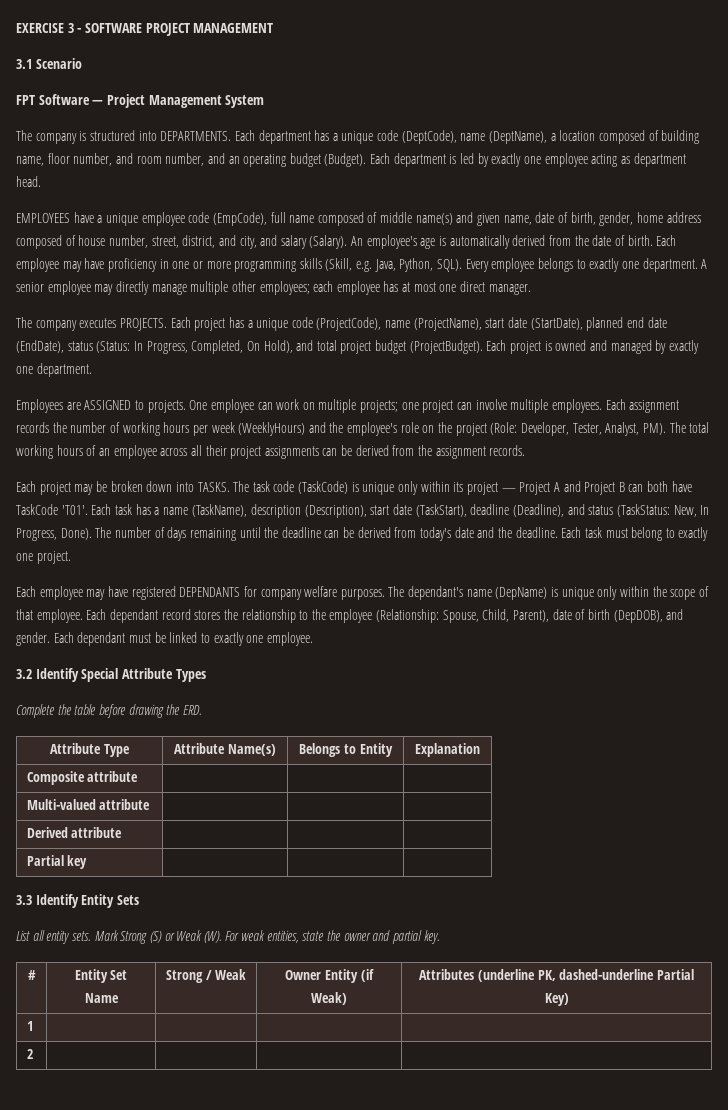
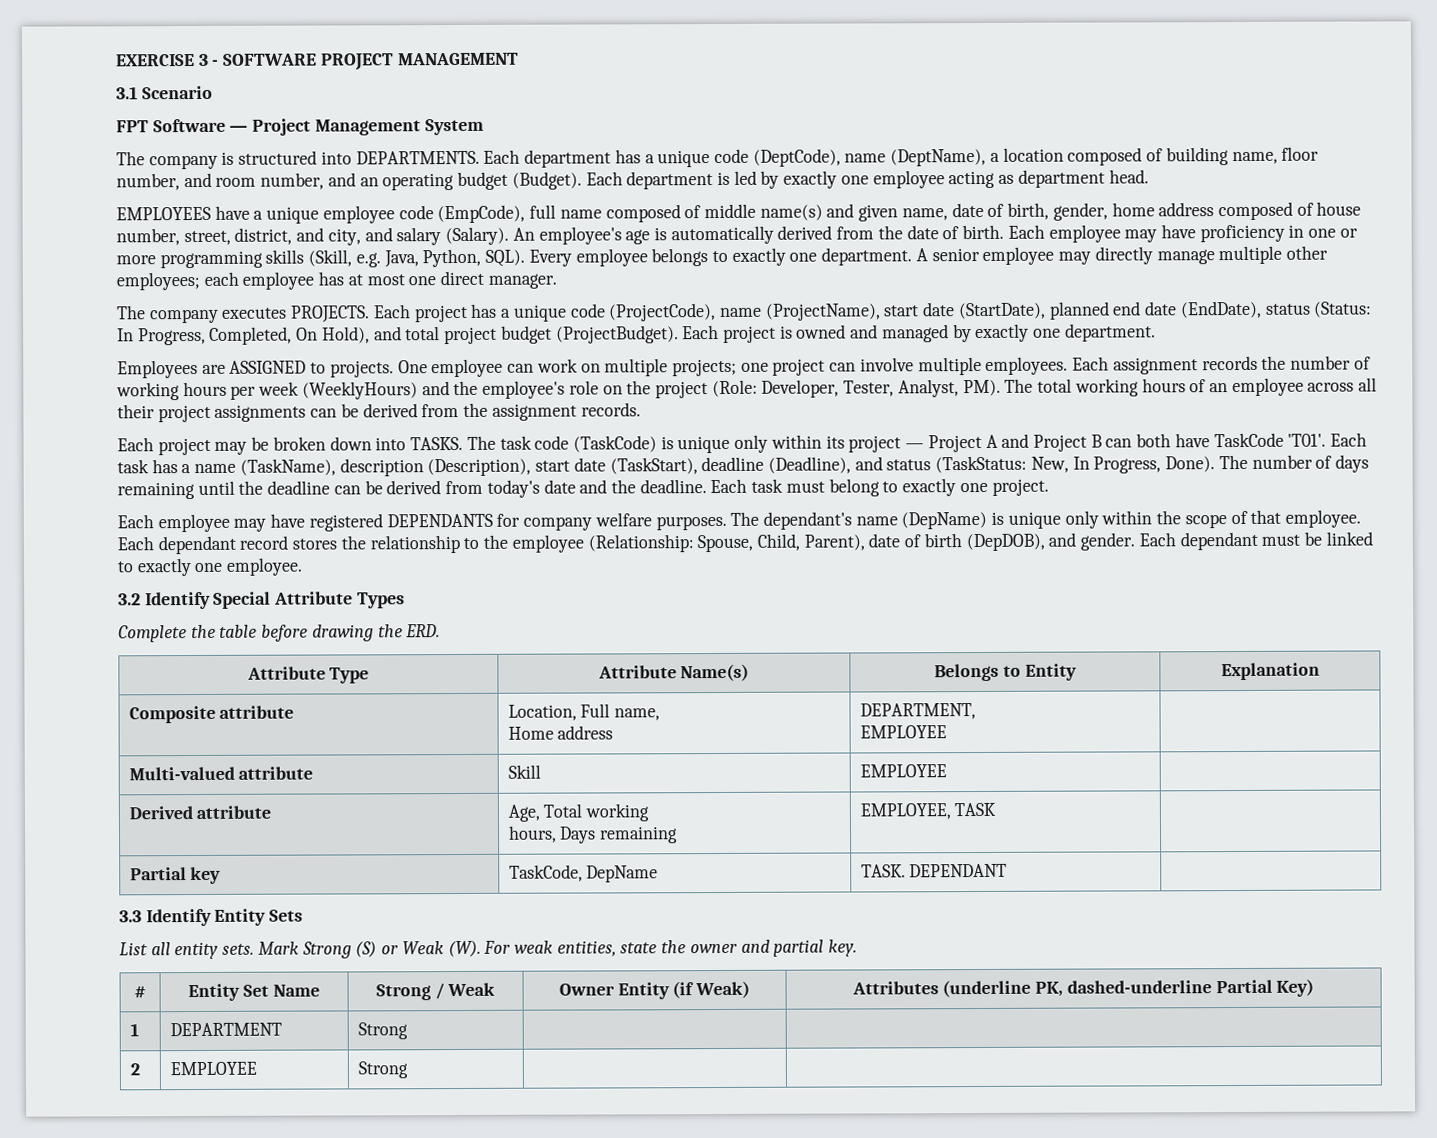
(139, 776) | -> [507,703,661,721] [507,725,614,740] [859,703,976,720] [859,725,947,739] Location, Full name, // Home address | DEPARTMENT, // EMPLOYEE
(151, 804) | -> [507,764,541,779] [859,764,947,778] Skill | EMPLOYEE
[26,855,88,869] | | // Partial key | | -> [507,803,650,822] [507,825,679,844] [859,802,997,820] [129,866,222,885] [508,864,659,883] [860,863,1008,878] Age, Total working // hours, Days remaining | EMPLOYEE, TASK | // Partial key | TaskCode, DepName | TASK. DEPENDANT
(33, 1026) | -> [169,1022,282,1037] [357,1022,408,1040] DEPARTMENT | Strong
(33, 1054) | -> [169,1061,257,1076] [357,1061,408,1079] EMPLOYEE | Strong

